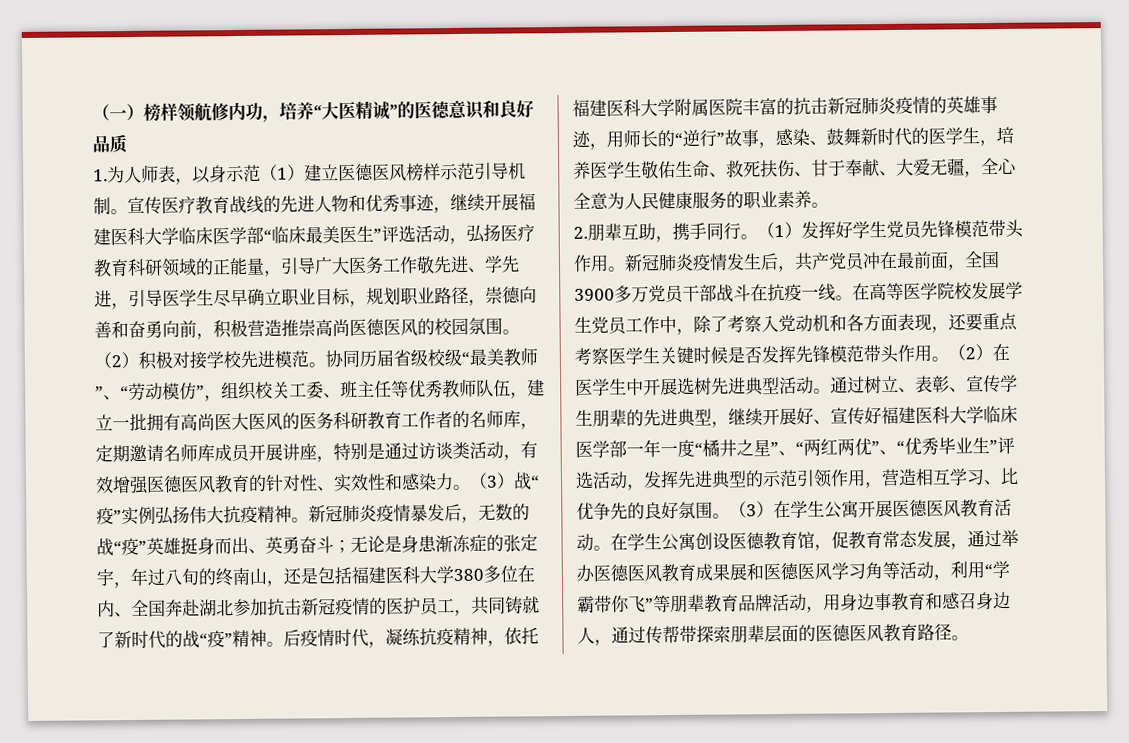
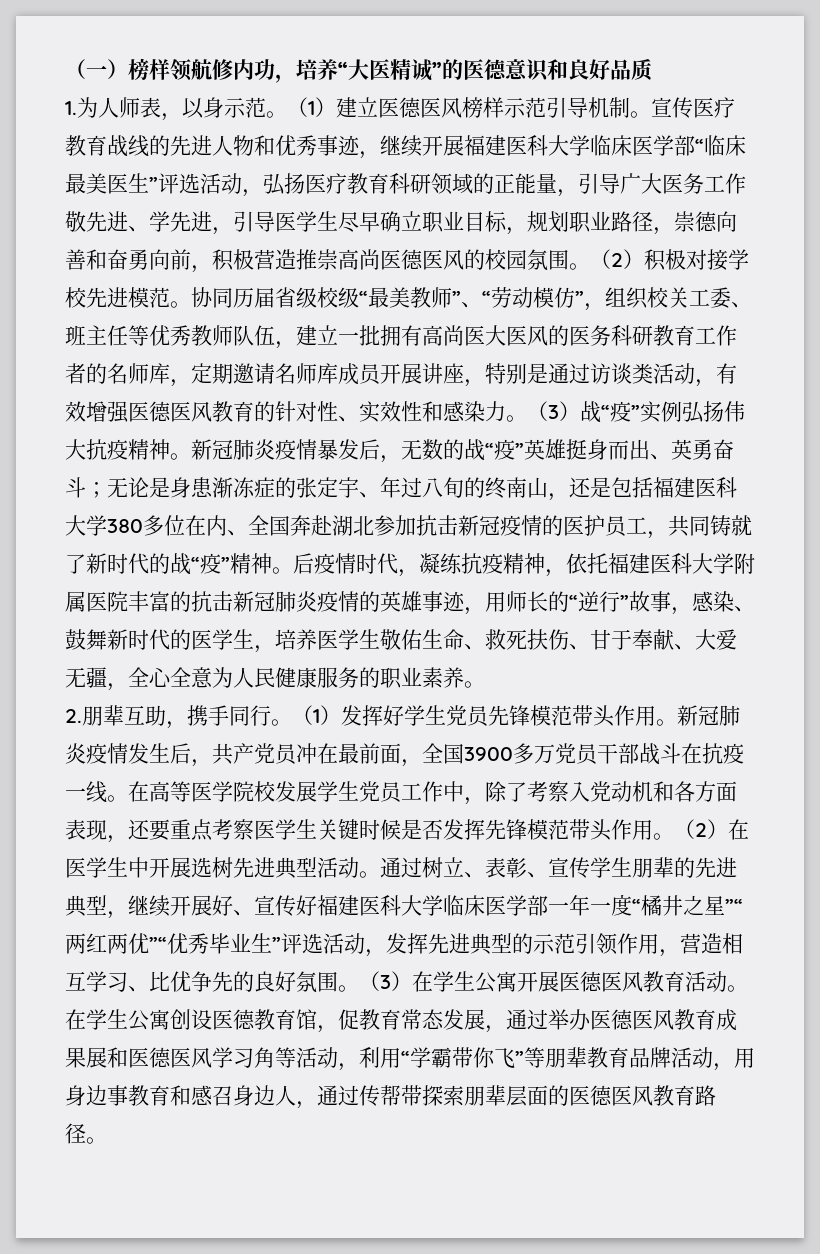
(261, 173) none -> [266,111,287,118] 。
[113,582,131,589] ， -> [359,492,380,498] 、
[770,438,905,457] ”、“两红两优”、“ -> [725,899,743,913] [65,933,167,954] ”“两红两优”“

